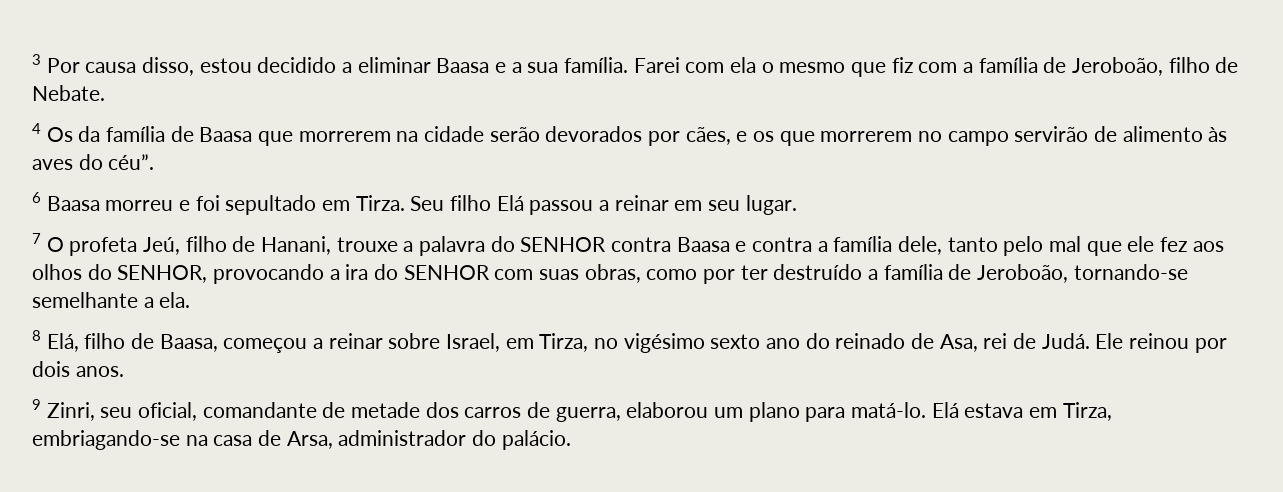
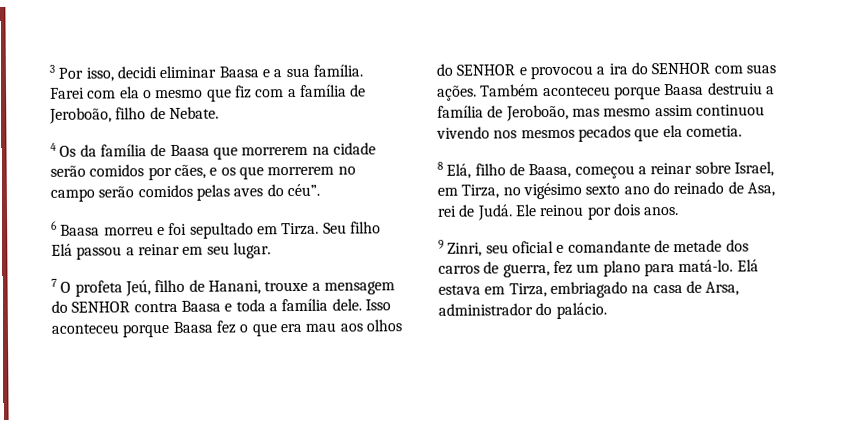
[85,57,353,76] causa disso, estou decidido a -> [85,66,157,82] isso, decidi
[545,126,643,142] devorados -> [89,164,145,177] comidos
[1014,126,1228,142] servirão de alimento às -> [98,184,230,201] serão comidos pelas
[419,236,486,256] palavra -> [323,281,395,295] mensagem
[752,236,1224,256] [32,264,325,284] contra a família dele, tanto pelo mal que ele fez aos olhos do SENHOR, provocando -> [235,298,391,312] [51,319,402,338] [436,63,593,80] toda a família dele. Isso aconteceu porque Baasa fez o que era mau aos olhos do SENHOR e provocou
[584,264,1188,284] [32,292,191,308] obras, como por ter destruído a família de Jeroboão, tornando-se semelhante a ela. -> [437,82,775,101] [437,104,765,122] [436,124,742,142] ações. Também aconteceu porque Baasa destruiu a família de Jeroboão, mas mesmo assim continuou vivendo nos mesmos pecados que ela cometia.
[138,402,198,421] oficial, -> [511,240,565,254] oficial e
[626,402,709,418] elaborou -> [552,260,573,274] fez
[32,430,180,450] embriagando-se -> [549,281,628,299] embriagado

